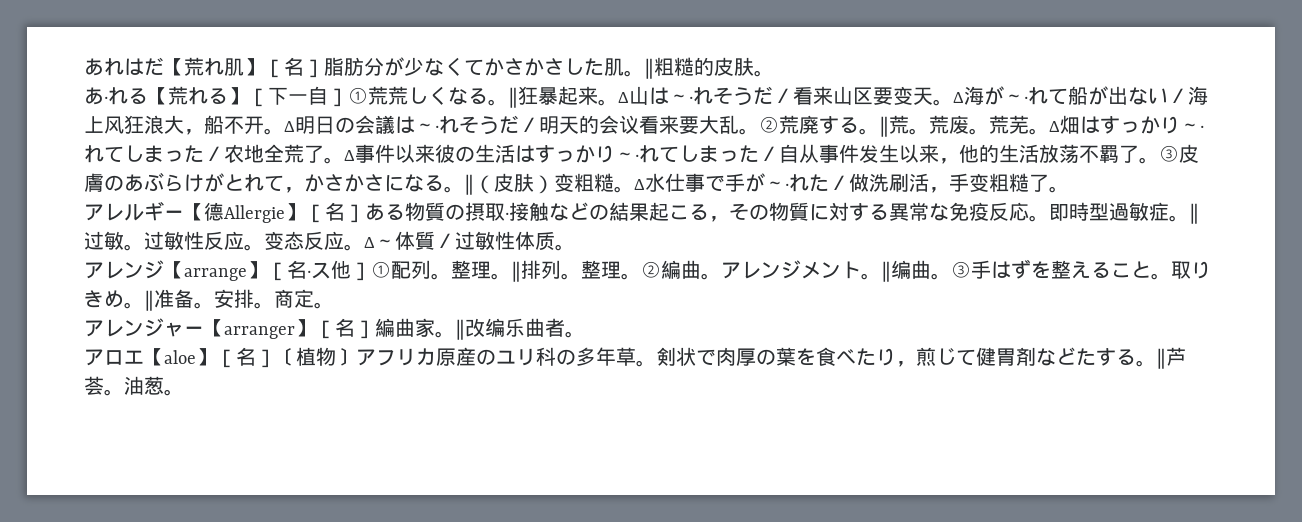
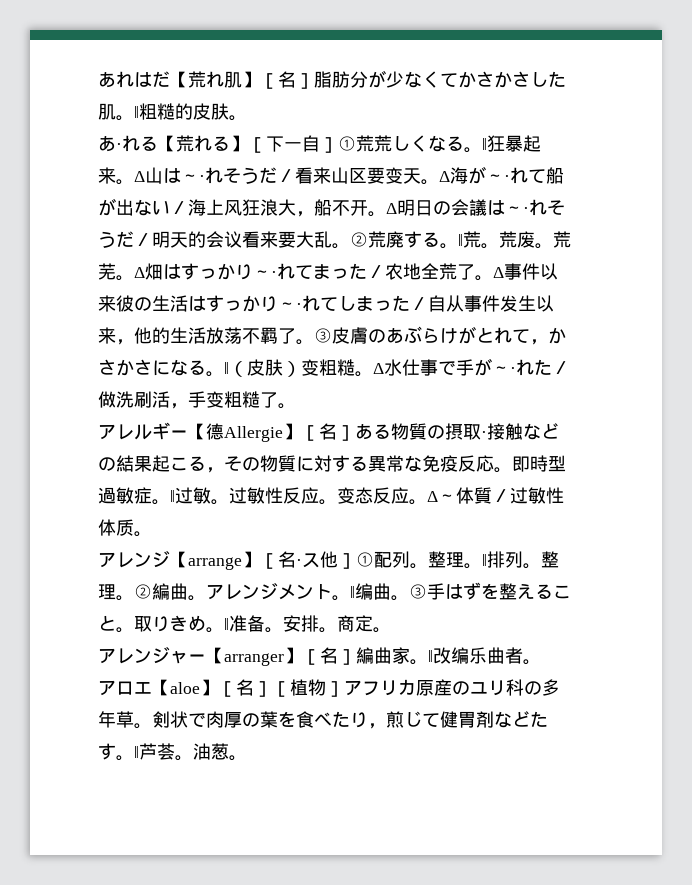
[124,145,144,162] し -> (313, 272) none
[276,347,356,366] 〔植物〕 -> [272,679,344,697] ［植物］
[1116,349,1136,365] る -> (116, 751) none

